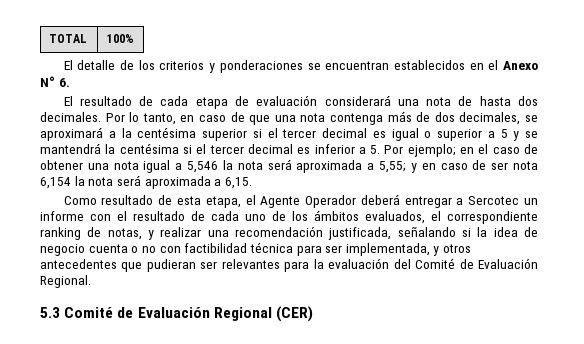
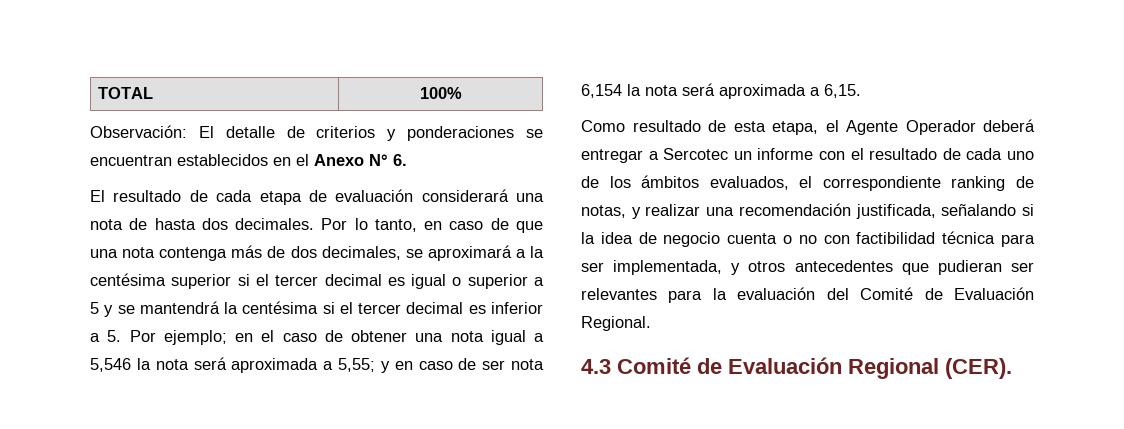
(134, 38) none -> [90,125,187,138] Observación:
[138,60,155,70] los -> (305, 132) none
[40,307,60,318] 5.3 -> [581,359,611,374] 4.3
[275,306,313,322] (CER) -> [945,358,1012,379] (CER).

